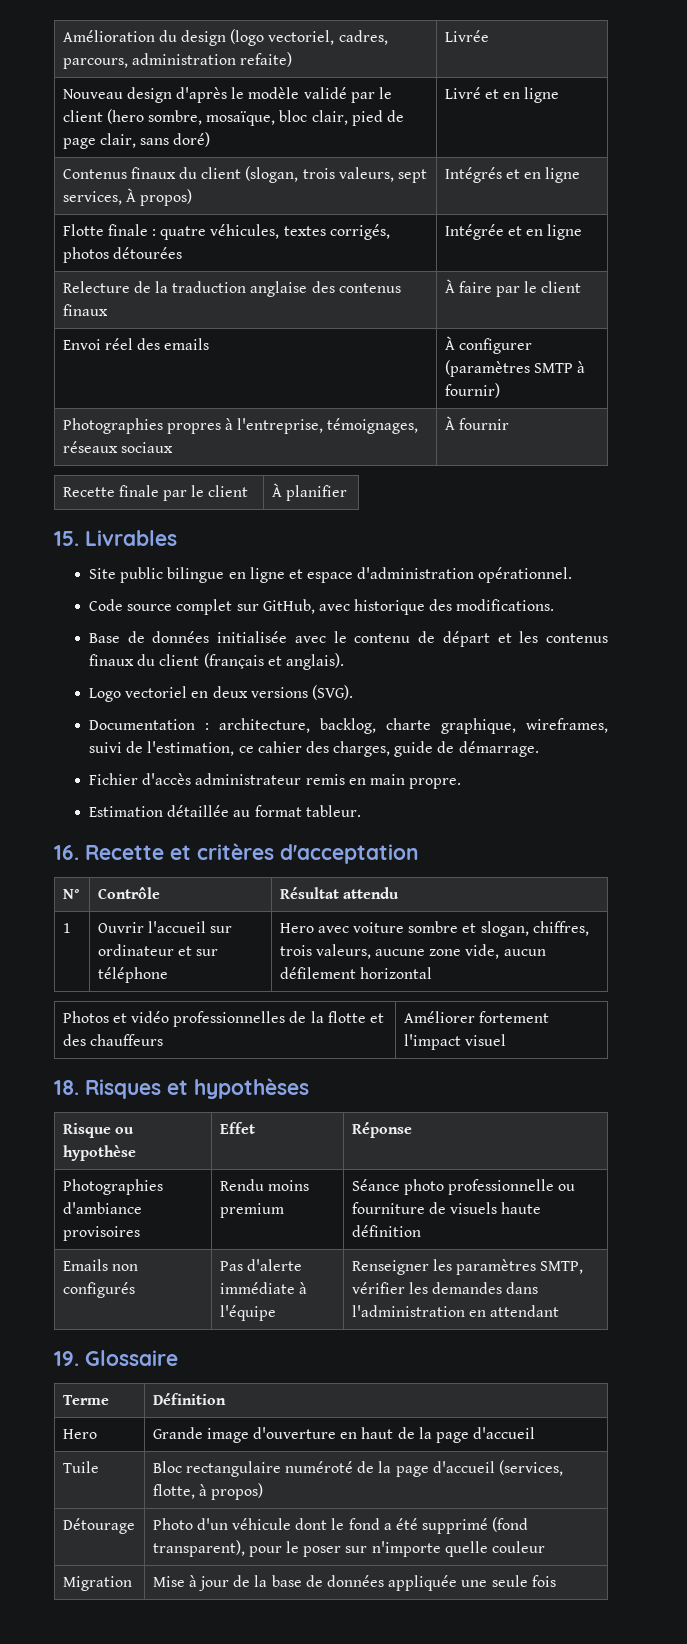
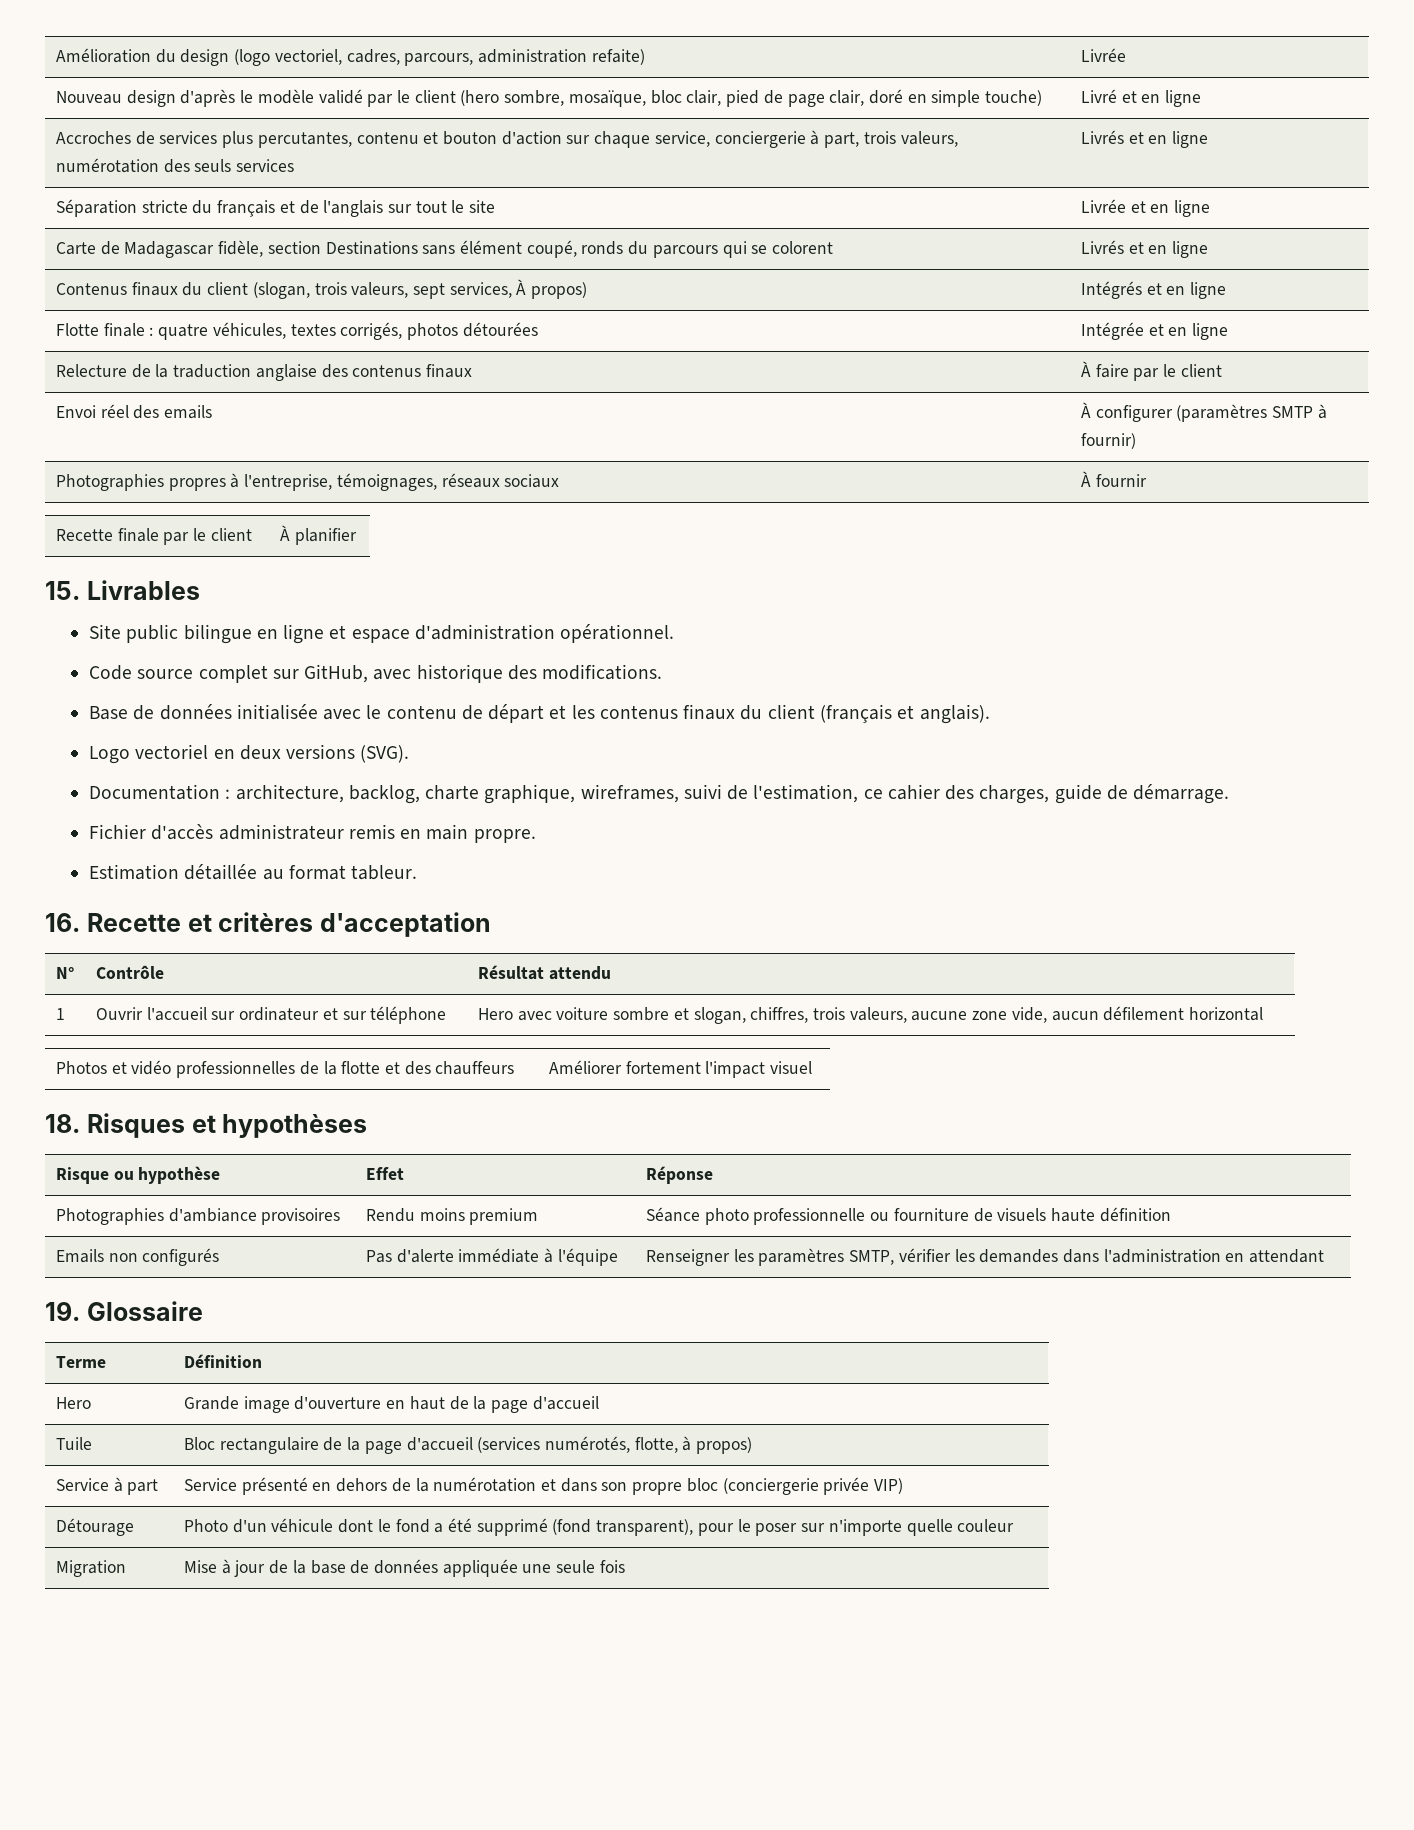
[140,132,211,147] sans doré) -> [868,89,1043,107] doré en simple touche)
(560, 95) none -> [55,130,958,148] [55,158,295,173] [1080,130,1209,148] [55,199,496,217] [1080,199,1211,217] [55,240,834,258] [1080,240,1209,258] // Accroches de services plus percutantes, contenu et bouton d'action sur chaque service, conciergerie à part, trois valeurs, numérotation des seuls services | Livrés et en ligne // Séparation stricte du français et de l'anglais sur tout le site | Livrée et en ligne // Carte de Madagascar fidèle, section Destinations sans élément coupé, ronds du parcours qui se colorent | Livrés et en ligne
[285,1460,564,1477] numéroté de la page d'accueil (services, -> [323,1436,630,1454] de la page d'accueil (services numérotés,
(264, 1491) none -> [55,1477,159,1495] [183,1477,904,1495] // Service à part | Service présenté en dehors de la numérotation et dans son propre bloc (conciergerie privée VIP)

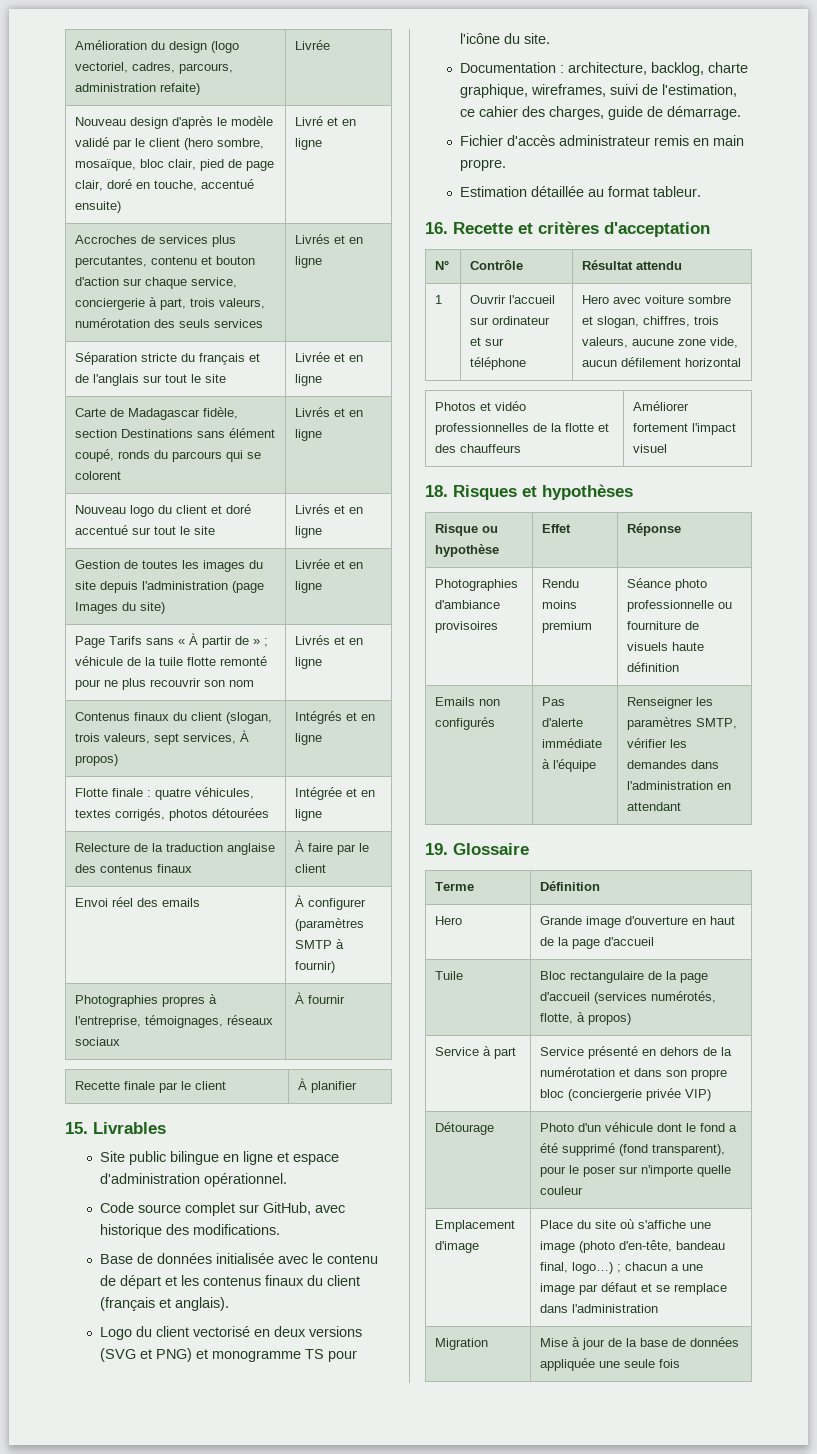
[931,90,1043,107] simple touche) -> [154,179,255,191] [75,201,122,213] touche, accentué ensuite)
(1209, 249) none -> [75,504,252,517] [75,525,216,535] [295,504,364,514] [295,526,323,538] [75,560,264,572] [75,581,265,593] [75,602,166,614] [295,559,364,569] [295,581,323,593] [75,633,269,648] [75,656,268,666] [75,678,255,690] [295,635,364,645] [295,657,323,669] // Nouveau logo du client et doré accentué sur tout le site | Livrés et en ligne // Gestion de toutes les images du site depuis l'administration (page Images du site) | Livrée et en ligne // Page Tarifs sans « À partir de » ; véhicule de la tuile flotte remonté pour ne plus recouvrir son nom | Livrés et en ligne
[135,744,410,763] vectoriel en deux versions (SVG). -> [136,1326,363,1337] [100,1348,358,1362] [460,33,551,44] du client vectorisé en deux versions (SVG et PNG) et monogramme TS pour l'icône du site.
(1015, 1525) none -> [435,1220,516,1232] [435,1241,480,1253] [540,1219,712,1229] [540,1240,726,1253] [540,1262,704,1274] [540,1282,728,1295] [540,1304,659,1313] // Emplacement d'image | Place du site où s'affiche une image (photo d'en-tête, bandeau final, logo…) ; chacun a une image par défaut et se remplace dans l'administration

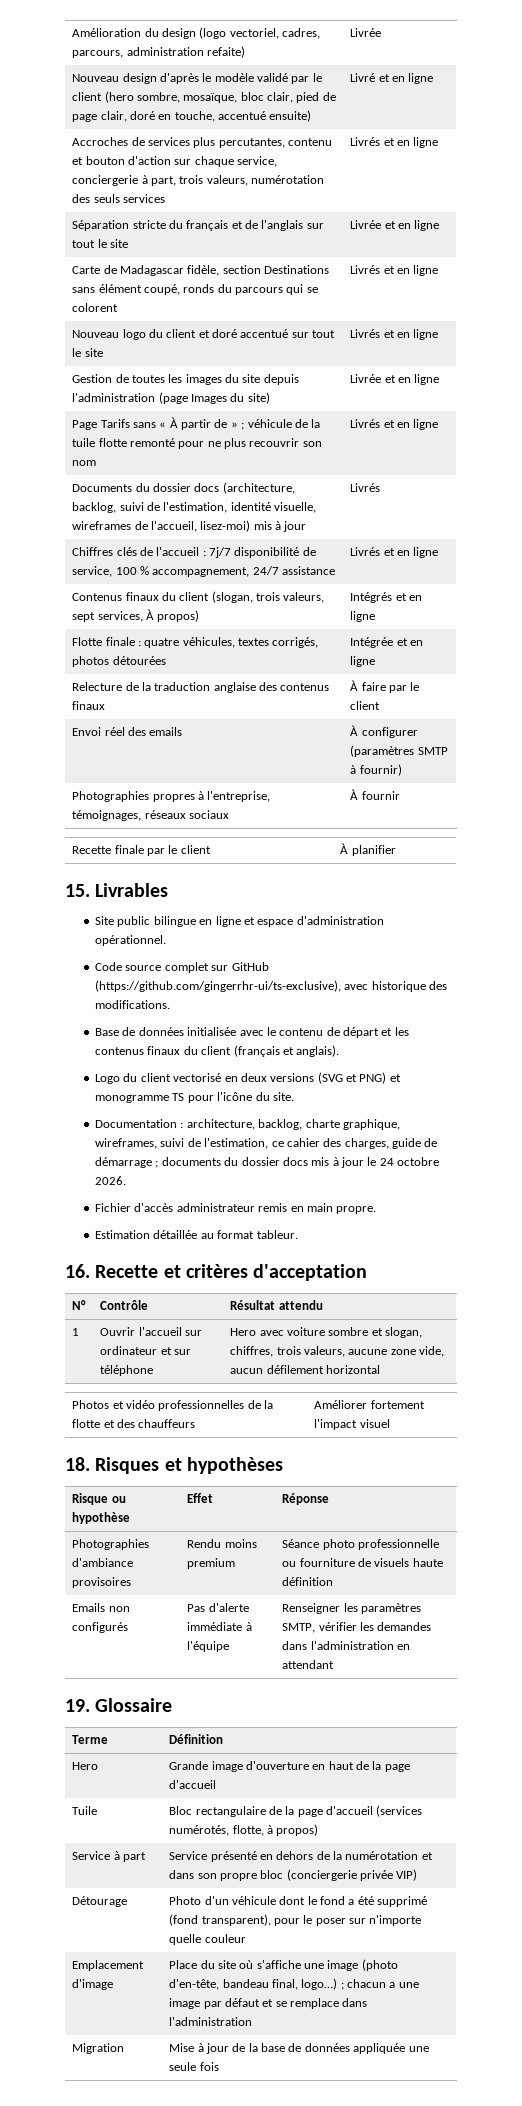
(323, 663) none -> [72,482,295,494] [72,502,317,513] [72,520,307,532] [350,483,381,492] [72,547,316,558] [72,566,336,577] [350,547,439,558] // Documents du dossier docs (architecture, backlog, suivi de l'estimation, identité visuelle, wireframes de l'accueil, lisez-moi) mis à jour | Livrés // Chiffres clés de l'accueil : 7j/7 disponibilité de service, 100 % accompagnement, 24/7 assistance | Livrés et en ligne
[263,1202,312,1215] GitHub, -> [231,962,269,971] [95,980,342,992] GitHub (https://github.com/gingerrhr-ui/ts-exclusive),
[667,106,742,120] démarrage. -> [95,1157,440,1168] [95,1176,127,1185] démarrage ; documents du dossier docs mis à jour le 24 octobre 2026.

